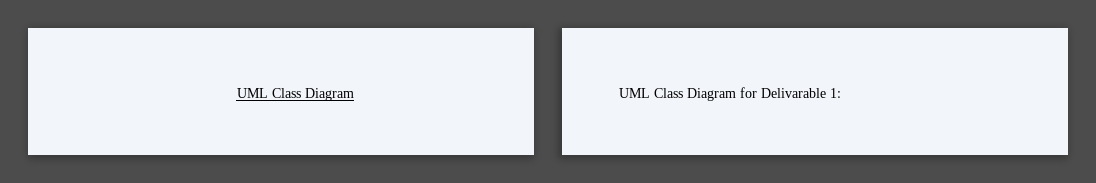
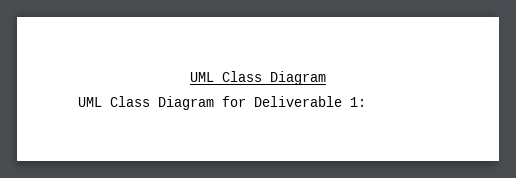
[761,88,826,98] Delivarable -> [254,96,342,107] Deliverable

